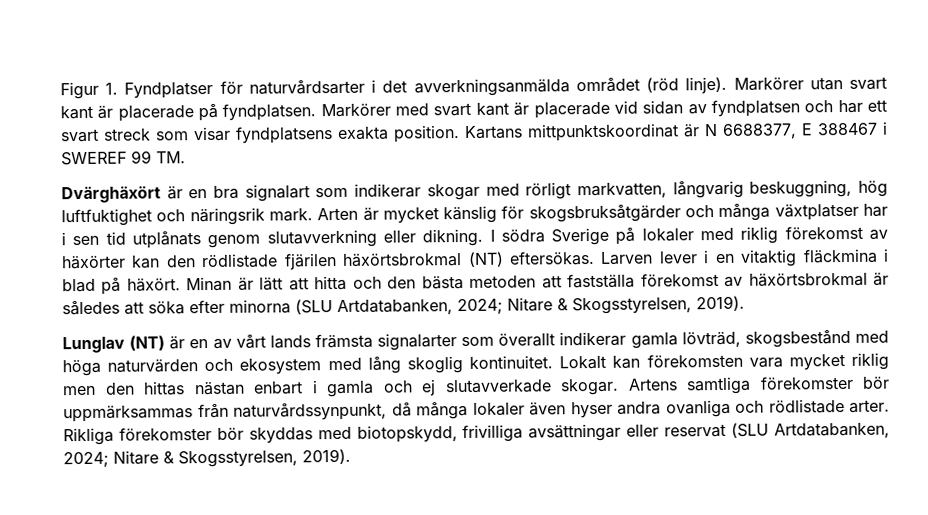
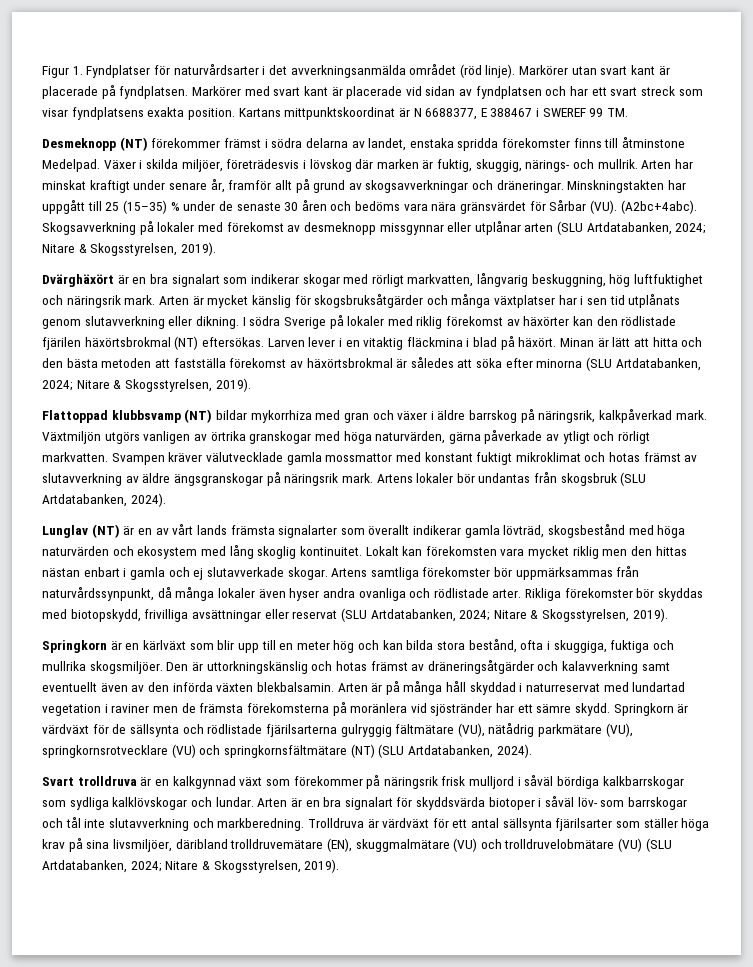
(186, 157) none -> [42,137,686,151] [42,159,693,172] [42,179,687,193] [42,200,697,214] [42,221,707,235] [42,242,216,256] // Desmeknopp (NT) förekommer främst i södra delarna av landet, enstaka spridda förekomster finns till åtminstone Medelpad. Växer i skilda miljöer, företrädesvis i lövskog där marken är fuktig, skuggig, närings- och mullrik. Arten har minskat kraftigt under senare år, framför allt på grund av skogsavverkningar och dräneringar. Minskningstakten har uppgått till 25 (15–35) % under de senaste 30 åren och bedöms vara nära gränsvärdet för Sårbar (VU). (A2bc+4abc). Skogsavverkning på lokaler med förekomst av desmeknopp missgynnar eller utplånar arten (SLU Artdatabanken, 2024; Nitare & Skogsstyrelsen, 2019).
(745, 303) none -> [42,409,707,423] [42,430,651,444] [42,452,698,465] [42,472,647,486] [42,493,166,507] // Flattoppad klubbsvamp (NT) bildar mykorrhiza med gran och växer i äldre barrskog på näringsrik, kalkpåverkad mark. Växtmiljön utgörs vanligen av örtrika granskogar med höga naturvärden, gärna påverkade av ytligt och rörligt markvatten. Svampen kräver välutvecklade gamla mossmattor med konstant fuktigt mikroklimat och hotas främst av slutavverkning av äldre ängsgranskogar på näringsrik mark. Artens lokaler bör undantas från skogsbruk (SLU Artdatabanken, 2024).
(351, 456) none -> [42,639,674,653] [42,660,670,674] [42,681,686,695] [42,702,689,716] [42,723,633,737] [42,744,532,758] [42,775,684,789] [42,796,687,810] [42,817,710,831] [42,838,672,852] [42,859,340,873] // Springkorn är en kärlväxt som blir upp till en meter hög och kan bilda stora bestånd, ofta i skuggiga, fuktiga och mullrika skogsmiljöer. Den är uttorkningskänslig och hotas främst av dräneringsåtgärder och kalavverkning samt eventuellt även av den införda växten blekbalsamin. Arten är på många håll skyddad i naturreservat med lundartad vegetation i raviner men de främsta förekomsterna på moränlera vid sjöstränder har ett sämre skydd. Springkorn är värdväxt för de sällsynta och rödlistade fjärilsarterna gulryggig fältmätare (VU), nätådrig parkmätare (VU), springkornsrotvecklare (VU) och springkornsfältmätare (NT) (SLU Artdatabanken, 2024). // Svart trolldruva är en kalkgynnad växt som förekommer på näringsrik frisk mulljord i såväl bördiga kalkbarrskogar som sydliga kalklövskogar och lundar. Arten är en bra signalart för skyddsvärda biotoper i såväl löv- som barrskogar och tål inte slutavverkning och markberedning. Trolldruva är värdväxt för ett antal sällsynta fjärilsarter som ställer höga krav på sina livsmiljöer, däribland trolldruvemätare (EN), skuggmalmätare (VU) och trolldruvelobmätare (VU) (SLU Artdatabanken, 2024; Nitare & Skogsstyrelsen, 2019).

